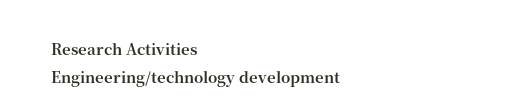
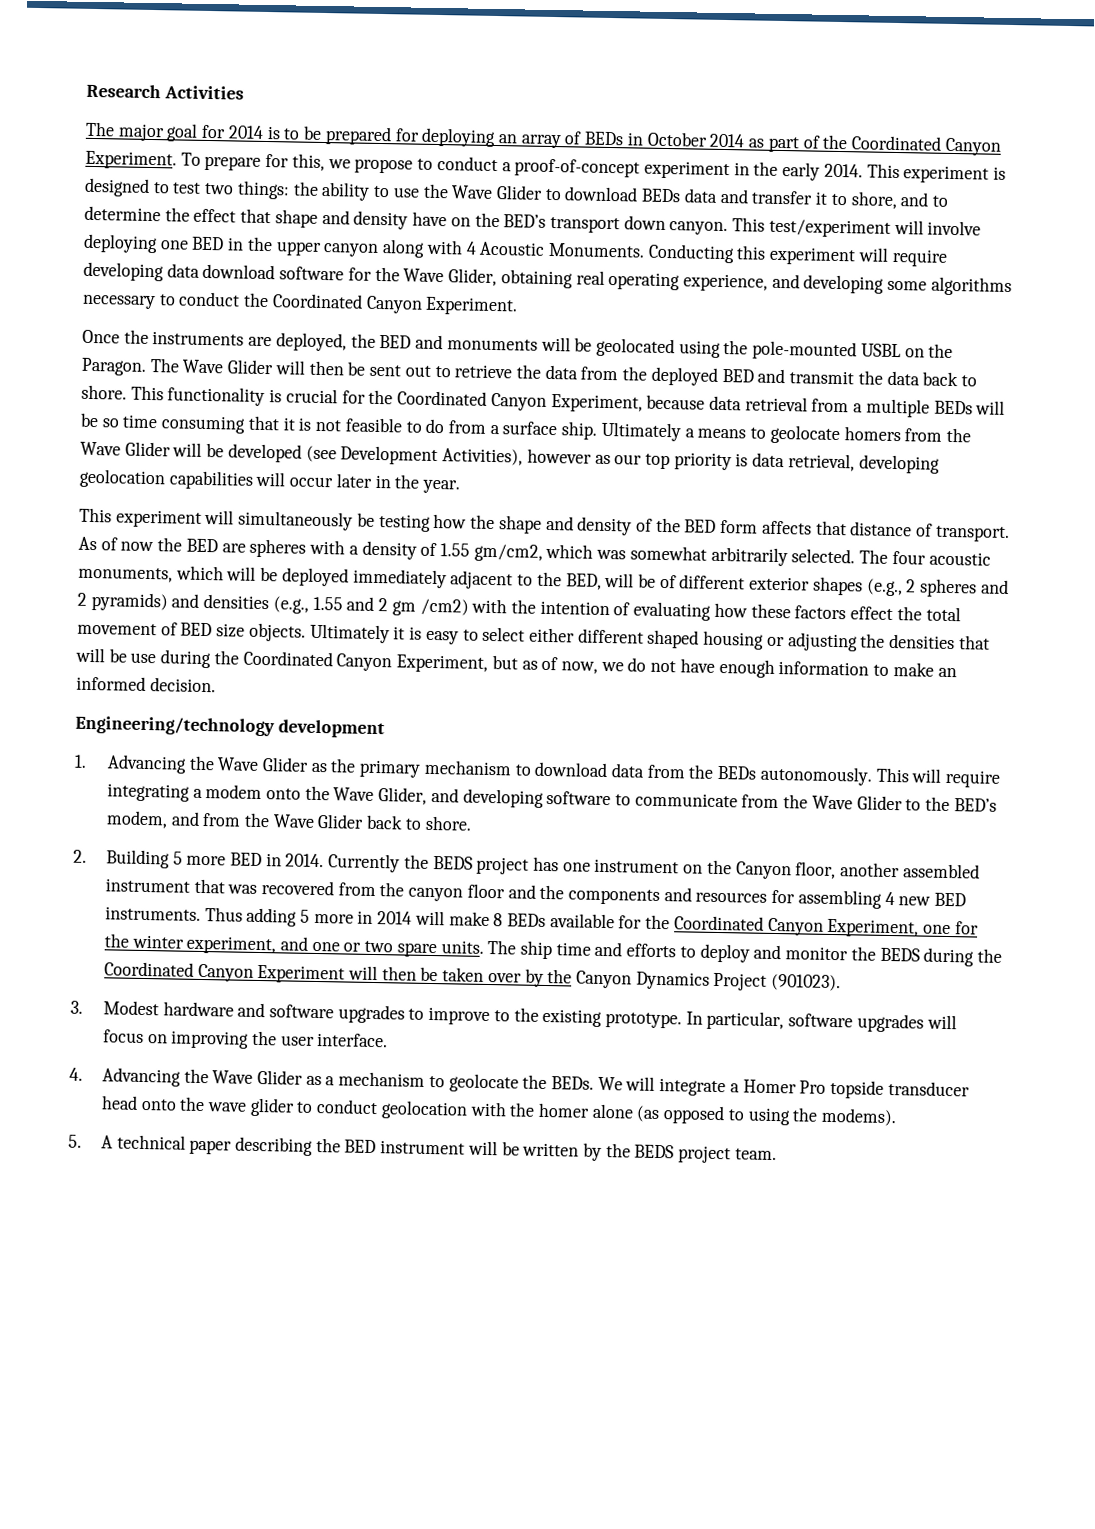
[51,70,341,87] Engineering/technology development -> [85,121,1001,156] [85,150,1007,184] [84,177,948,210] [84,205,982,238] [83,233,948,267] [83,261,1012,297] [82,291,519,316] [82,329,954,361] [81,357,977,387] [81,384,1006,418] [80,412,971,445] [80,441,940,474] [79,468,461,494] [79,507,1010,543] [78,536,991,567] [78,565,1009,598] [77,592,961,622] [77,622,990,652] [75,647,957,678] [76,675,216,693] [75,715,385,739] [74,754,1001,788] [106,783,997,812] [105,810,472,831] [73,849,980,880] [104,878,967,909] [104,906,979,938] [103,933,1002,967] [103,961,842,992] [70,1000,957,1033] [102,1029,389,1049] [69,1067,970,1099] [100,1095,898,1127] [68,1134,777,1164] The major goal for 2014 is to be prepared for deploying an array of BEDs in October 2014 as part of the Coordinated Canyon Experiment. To prepare for this, we propose to conduct a proof-of-concept experiment in the early 2014. This experiment is designed to test two things: the ability to use the Wave Glider to download BEDs data and transfer it to shore, and to determine the effect that shape and density have on the BED’s transport down canyon. This test/experiment will involve deploying one BED in the upper canyon along with 4 Acoustic Monuments. Conducting this experiment will require developing data download software for the Wave Glider, obtaining real operating experience, and developing some algorithms necessary to conduct the Coordinated Canyon Experiment. // Once the instruments are deployed, the BED and monuments will be geolocated using the pole-mounted USBL on the Paragon. The Wave Glider will then be sent out to retrieve the data from the deployed BED and transmit the data back to shore. This functionality is crucial for the Coordinated Canyon Experiment, because data retrieval from a multiple BEDs will be so time consuming that it is not feasible to do from a surface ship. Ultimately a means to geolocate homers from the Wave Glider will be developed (see Development Activities), however as our top priority is data retrieval, developing geolocation capabilities will occur later in the year. // This experiment will simultaneously be testing how the shape and density of the BED form affects that distance of transport. As of now the BED are spheres with a density of 1.55 gm/cm2, which was somewhat arbitrarily selected. The four acoustic monuments, which will be deployed immediately adjacent to the BED, will be of different exterior shapes (e.g., 2 spheres and 2 pyramids) and densities (e.g., 1.55 and 2 gm /cm2) with the intention of evaluating how these factors effect the total movement of BED size objects. Ultimately it is easy to select either different shaped housing or adjusting the densities that will be use during the Coordinated Canyon Experiment, but as of now, we do not have enough information to make an informed decision. // Engineering/technology development // 1. Advancing the Wave Glider as the primary mechanism to download data from the BEDs autonomously. This will require integrating a modem onto the Wave Glider, and developing software to communicate from the Wave Glider to the BED’s modem, and from the Wave Glider back to shore. // 2. Building 5 more BED in 2014. Currently the BEDS project has one instrument on the Canyon floor, another assembled instrument that was recovered from the canyon floor and the components and resources for assembling 4 new BED instruments. Thus adding 5 more in 2014 will make 8 BEDs available for the Coordinated Canyon Experiment, one for the winter experiment, and one or two spare units. The ship time and efforts to deploy and monitor the BEDS during the Coordinated Canyon Experiment will then be taken over by the Canyon Dynamics Project (901023). // 3. Modest hardware and software upgrades to improve to the existing prototype. In particular, software upgrades will focus on improving the user interface. // 4. Advancing the Wave Glider as a mechanism to geolocate the BEDs. We will integrate a Homer Pro topside transducer head onto the wave glider to conduct geolocation with the homer alone (as opposed to using the modems). // 5. A technical paper describing the BED instrument will be written by the BEDS project team.

